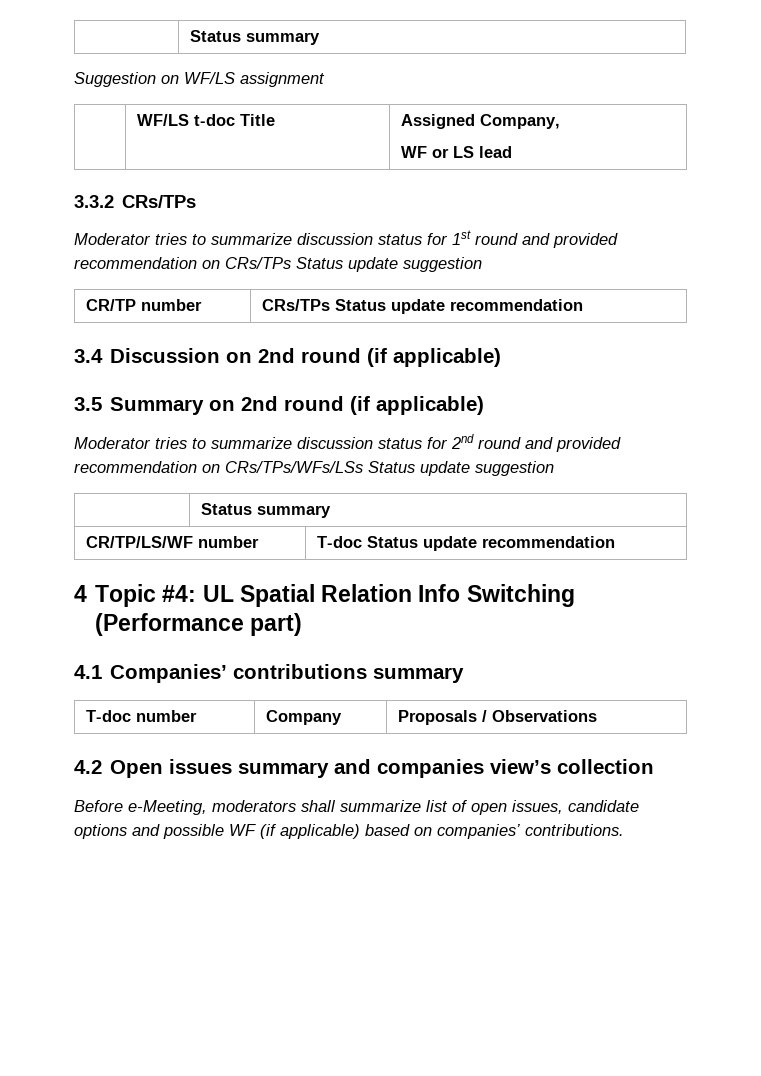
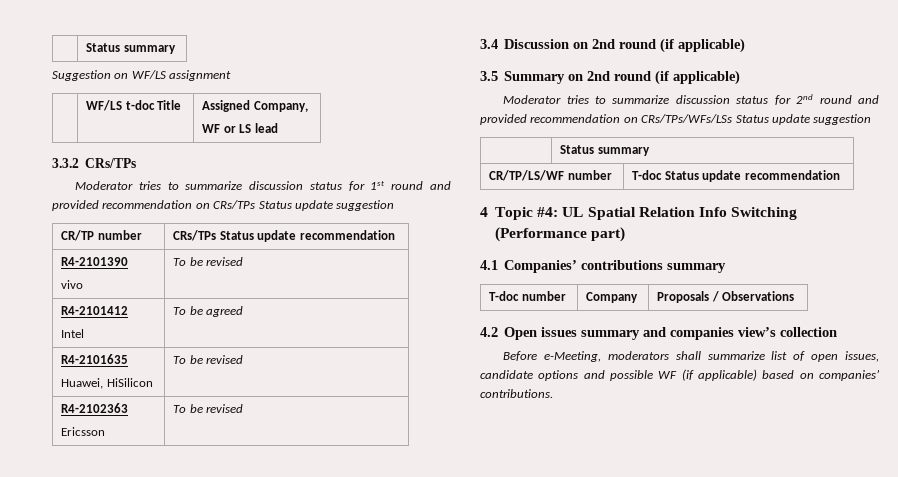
(583, 305) none -> [61,257,129,266] [61,280,84,289] [173,257,244,266] [61,306,129,315] [61,329,85,338] [173,306,244,317] [61,354,129,364] [61,378,153,389] [173,355,244,364] [61,403,129,413] [61,427,106,436] [173,404,244,413] // R4-2101390 // vivo | To be revised // R4-2101412 // Intel | To be agreed // R4-2101635 // Huawei, HiSilicon | To be revised // R4-2102363 // Ericsson | To be revised

